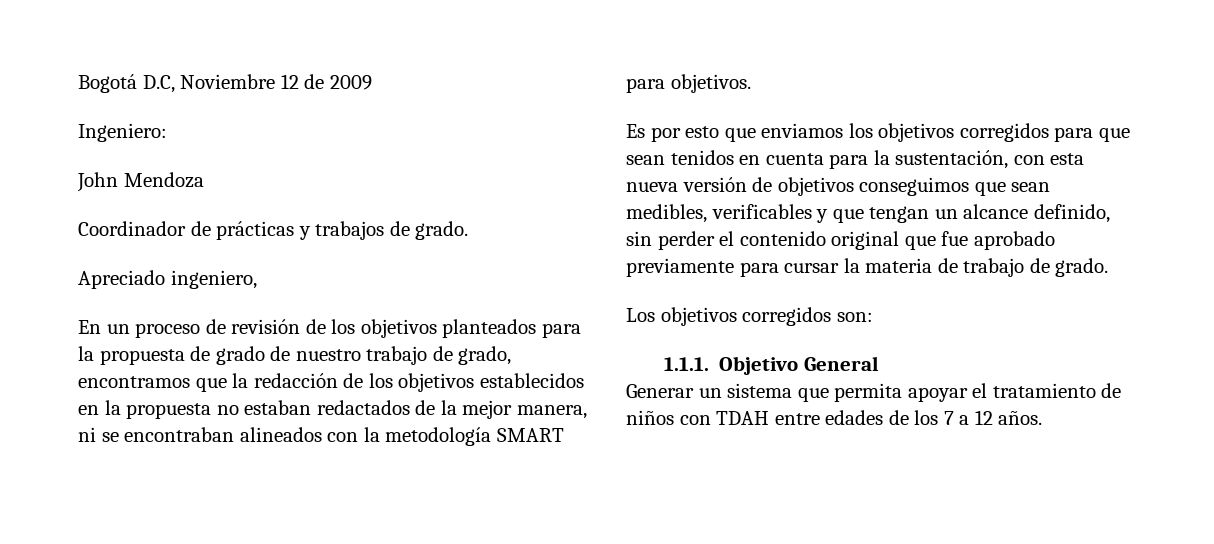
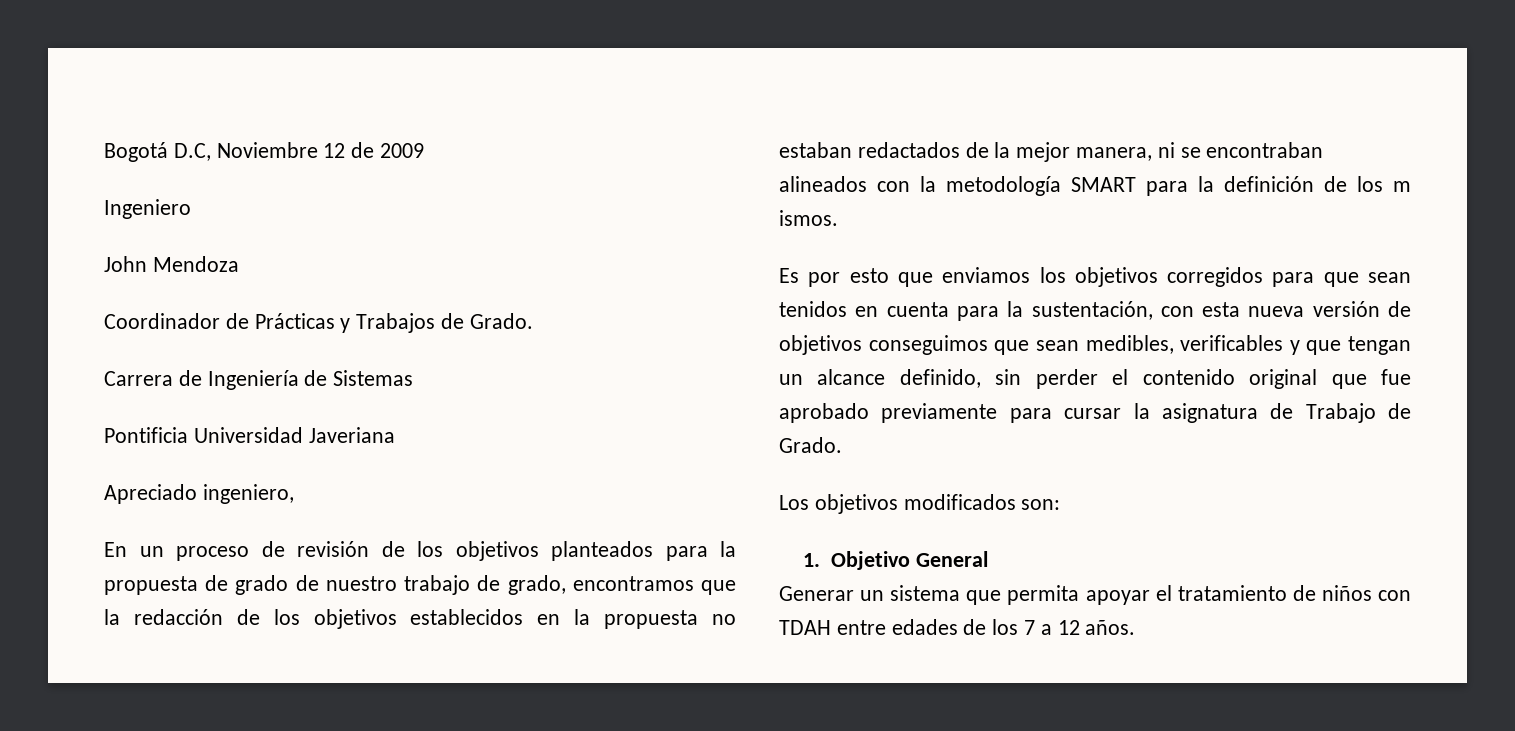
[78,123,167,142] Ingeniero: -> [104,199,191,219] Ingeniero
[216,221,469,240] prácticas y trabajos de grado. -> [254,313,533,333] [104,370,414,390] [104,427,395,443] Prácticas y Trabajos de Grado. // Carrera de Ingeniería de Sistemas // Pontificia Universidad Javeriana
[670,74,751,93] objetivos. -> [1198,176,1411,192] [779,210,838,226] la definición de los m ismos.
[865,258,1109,277] materia de trabajo de grado. -> [1161,403,1411,423] [779,437,842,453] asignatura de Trabajo de Grado.
[742,307,832,326] corregidos -> [903,494,1016,510] modificados
[664,357,710,371] 1.1.1. -> [803,553,821,567] 1.

